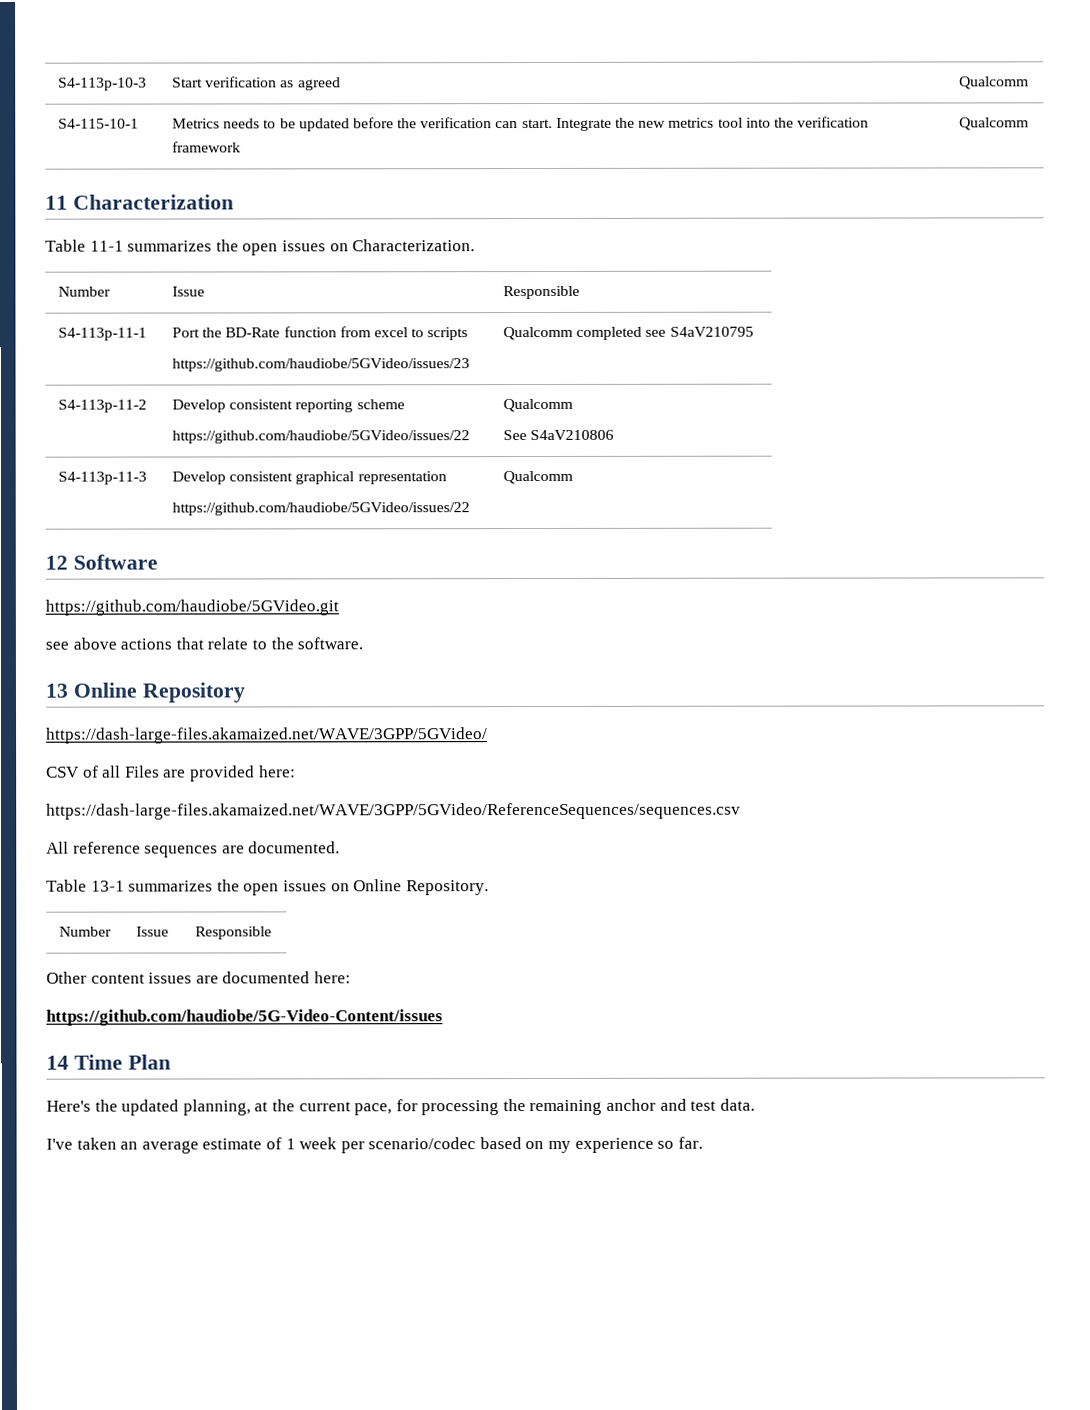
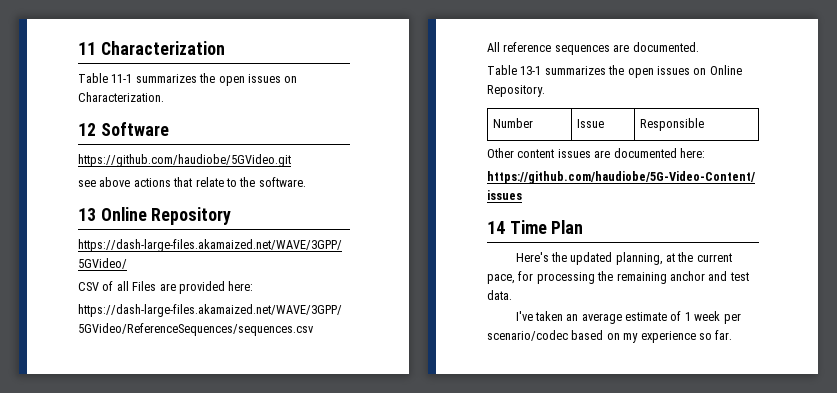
[57,77,147,91] [171,76,341,91] [958,76,1029,90] [57,118,139,129] [171,116,870,132] [171,141,241,153] [958,117,1029,131] S4-113p-10-3 | Start verification as agreed | Qualcomm // S4-115-10-1 | Metrics needs to be updated before the verification can start. Integrate the new metrics tool into the verification framework | Qualcomm // -> (78, 48) none
[57,286,111,297] [171,286,205,297] [502,285,580,300] [57,327,147,341] [171,326,469,341] [171,358,470,372] [502,326,754,341] [57,399,147,413] [171,399,405,413] [171,430,470,444] [502,398,573,413] [502,429,615,441] [57,471,147,485] [171,471,447,485] [171,502,470,516] [502,470,573,485] // Number | Issue | Responsible // S4-113p-11-1 | Port the BD-Rate function from excel to scripts // https://github.com/haudiobe/5GVideo/issues/23 | Qualcomm completed see S4aV210795 // S4-113p-11-2 | Develop consistent reporting scheme // https://github.com/haudiobe/5GVideo/issues/22 | Qualcomm // See S4aV210806 // S4-113p-11-3 | Develop consistent graphical representation // https://github.com/haudiobe/5GVideo/issues/22 | Qualcomm -> (164, 97) none

